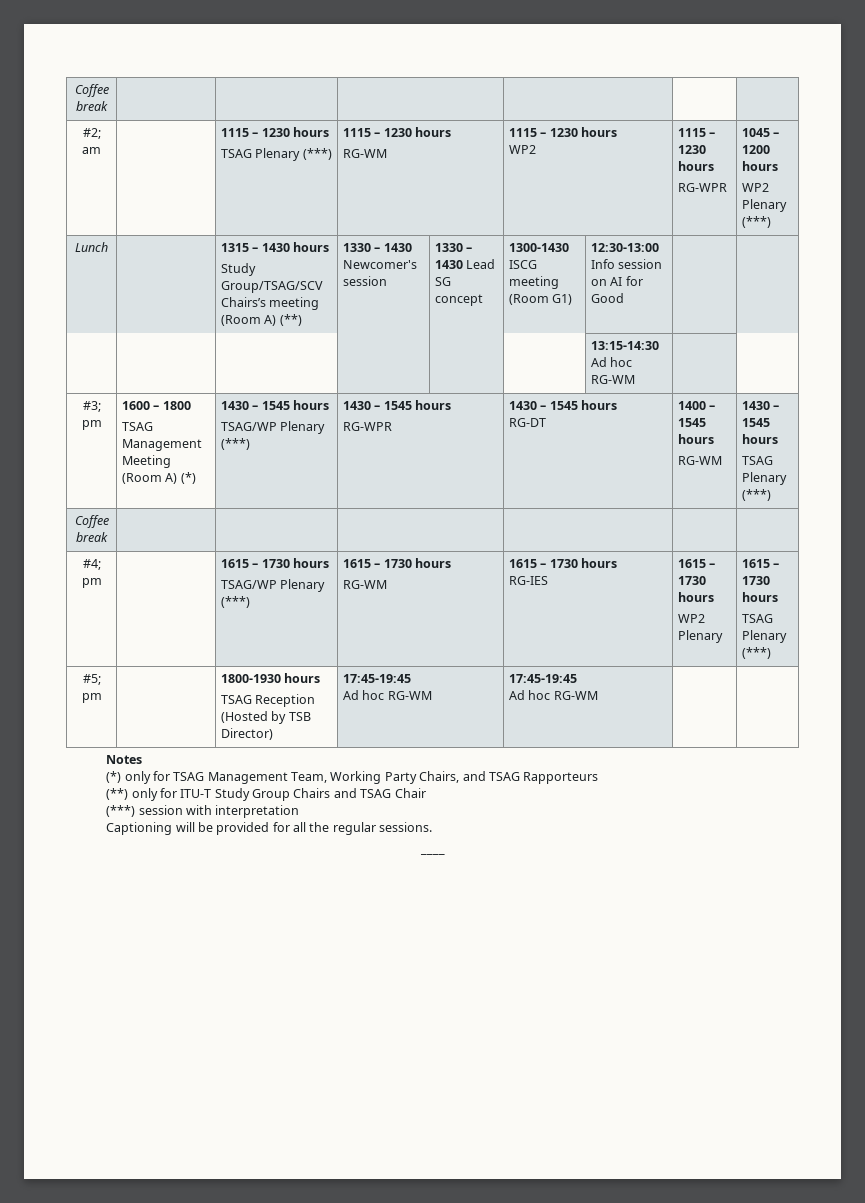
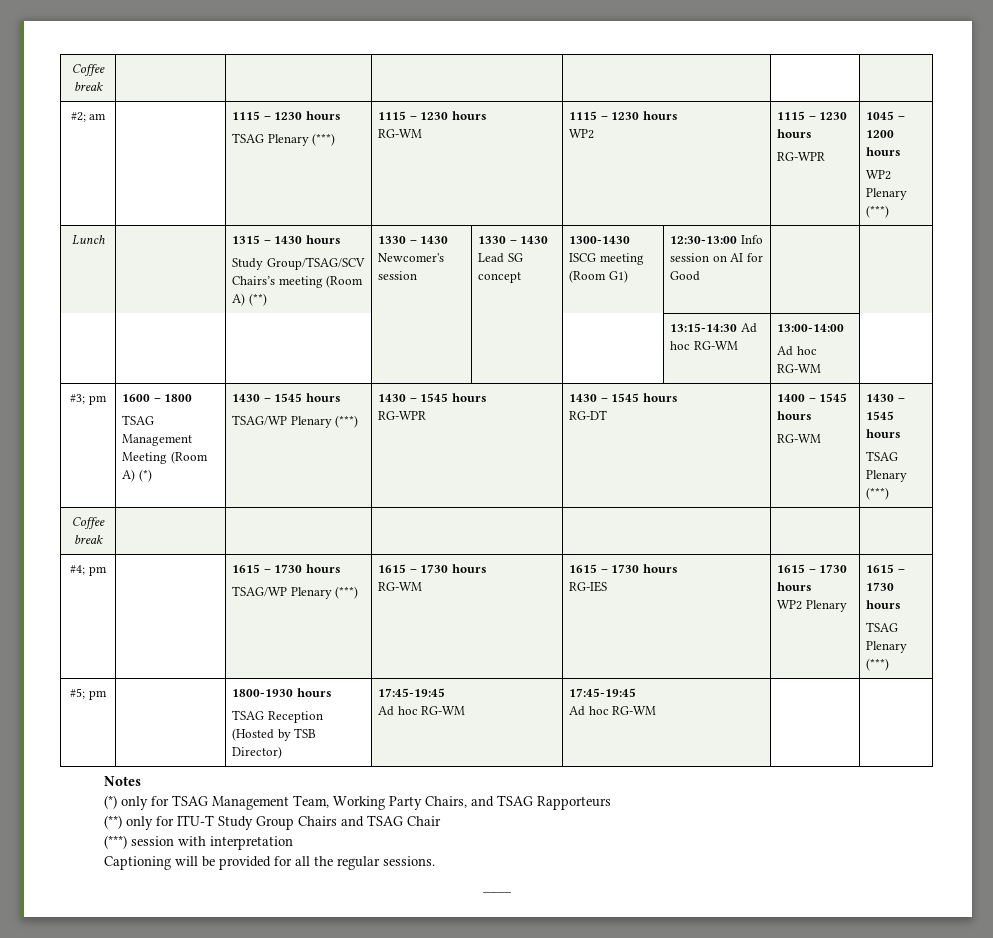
(636, 379) none -> [777,324,845,332] [777,346,817,356] [777,364,822,373] 13:00-14:00 // Ad hoc RG-WM

